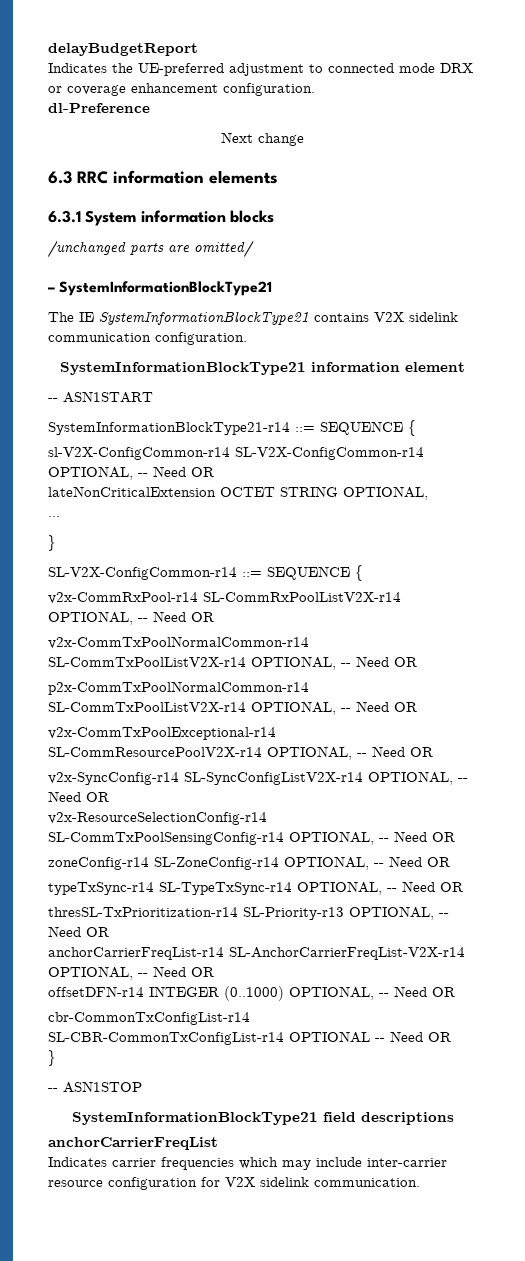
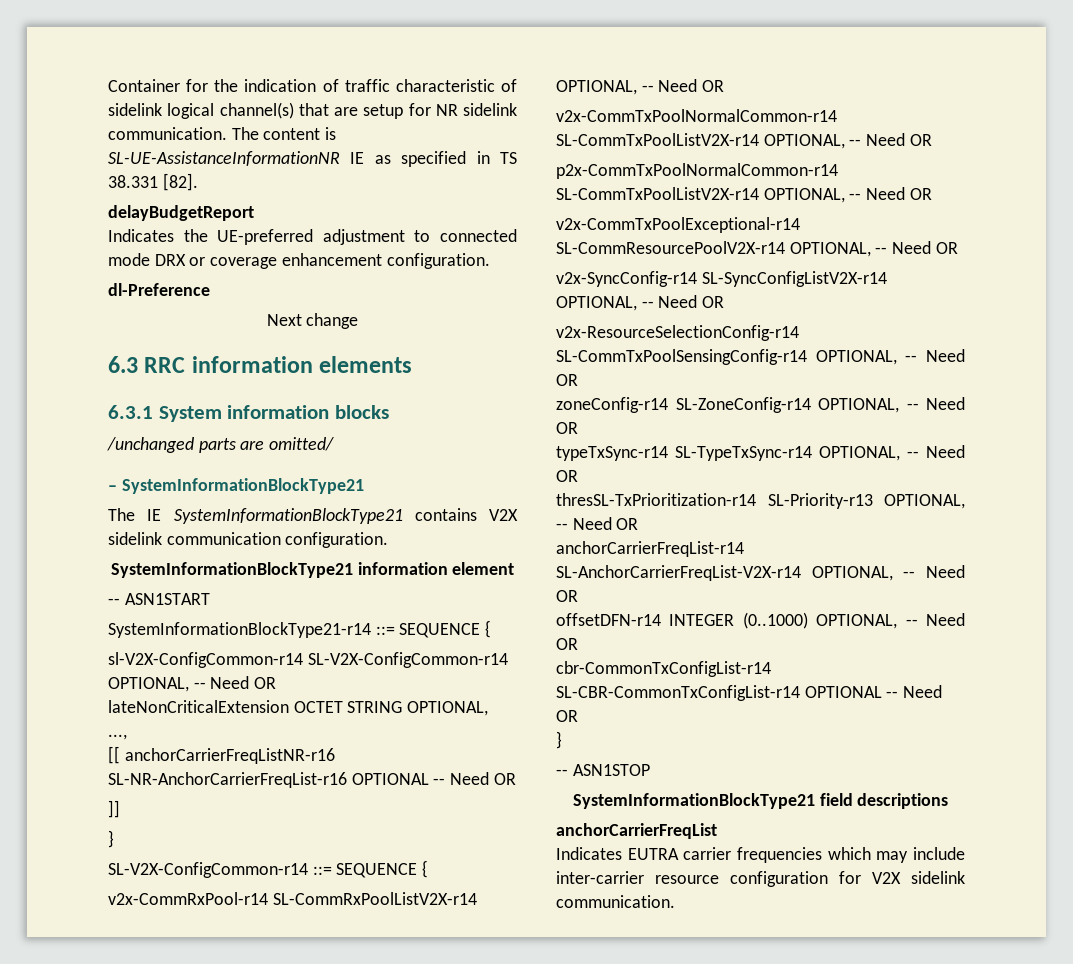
(48, 49) none -> [108,79,517,92] [108,102,517,119] [108,127,337,140] [108,151,517,167] [108,173,198,191] Container for the indication of traffic characteristic of sidelink logical channel(s) that are setup for NR sidelink communication. The content is SL-UE-AssistanceInformationNR IE as specified in TS 38.331 [82]. //
[48,516,60,517] ... -> [108,734,127,740] [108,746,335,764] [108,772,516,788] [108,800,120,818] ..., // [[ anchorCarrierFreqListNR-r16 SL-NR-AnchorCarrierFreqList-r16 OPTIONAL -- Need OR // ]]
(107, 1162) none -> [627,848,679,860] EUTRA

